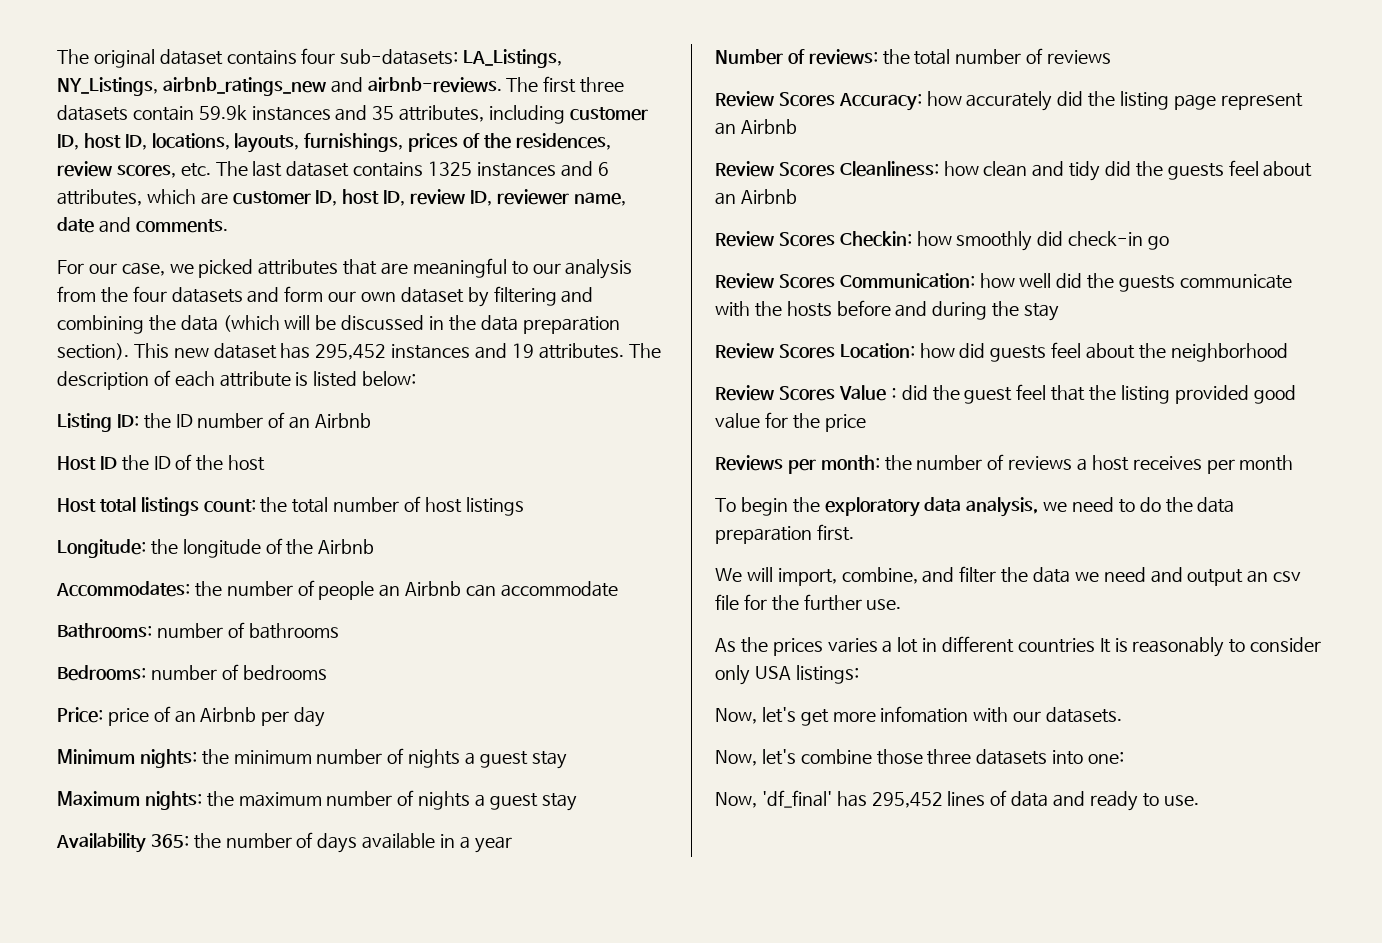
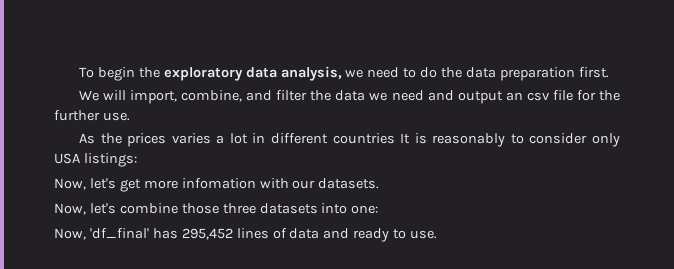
[57,48,563,68] [57,76,625,96] [57,105,648,124] [57,133,611,153] [57,161,609,178] [57,189,626,206] [57,217,228,233] [57,258,633,279] [57,286,594,307] [57,315,620,334] [57,343,661,360] [57,370,417,390] [57,412,372,432] [57,454,266,471] [57,496,524,516] [57,538,375,558] [56,580,618,600] [57,622,339,639] [57,664,327,681] [57,706,326,727] [57,748,567,769] [57,790,577,811] [56,832,512,853] [715,48,1112,65] [715,91,1303,111] [715,119,797,135] [715,160,1313,181] [715,189,797,205] [715,231,1170,251] [715,273,1292,292] [715,300,1060,321] [715,342,1288,362] [715,384,1296,404] [715,412,866,432] [715,454,1294,474] The original dataset contains four sub-datasets: LA_Listings, NY_Listings, airbnb_ratings_new and airbnb-reviews. The first three datasets contain 59.9k instances and 35 attributes, including customer ID, host ID, locations, layouts, furnishings, prices of the residences, review scores, etc. The last dataset contains 1325 instances and 6 attributes, which are customer ID, host ID, review ID, reviewer name, date and comments. // For our case, we picked attributes that are meaningful to our analysis from the four datasets and form our own dataset by filtering and combining the data (which will be discussed in the data preparation section). This new dataset has 295,452 instances and 19 attributes. The description of each attribute is listed below: // Listing ID: the ID number of an Airbnb // Host ID the ID of the host // Host total listings count: the total number of host listings // Longitude: the longitude of the Airbnb // Accommodates: the number of people an Airbnb can accommodate // Bathrooms: number of bathrooms // Bedrooms: number of bedrooms // Price: price of an Airbnb per day // Minimum nights: the minimum number of nights a guest stay // Maximum nights: the maximum number of nights a guest stay // Availability 365: the number of days available in a year // Number of reviews: the total number of reviews // Review Scores Accuracy: how accurately did the listing page represent an Airbnb // Review Scores Cleanliness: how clean and tidy did the guests feel about an Airbnb // Review Scores Checkin: how smoothly did check-in go // Review Scores Communication: how well did the guests communicate with the hosts before and during the stay // Review Scores Location: how did guests feel about the neighborhood // Review Scores Value：did the guest feel that the listing provided good value for the price // Reviews per month: the number of reviews a host receives per month // -> (78, 72) none

